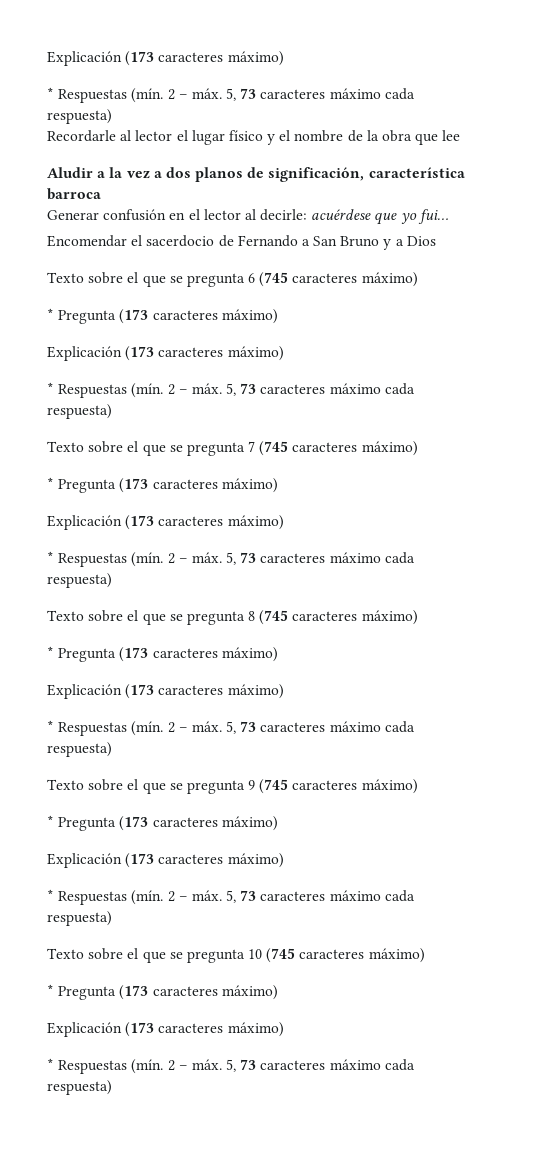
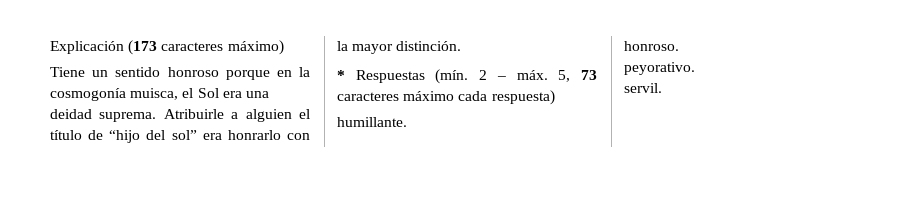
[47,51,284,66] Explicación (173 caracteres máximo) -> [50,40,284,55] [50,67,310,80] [50,88,269,101] [50,109,310,122] [50,130,310,143] [337,41,462,54] Explicación (173 caracteres máximo) // Tiene un sentido honroso porque en la cosmogonía muisca, el Sol era una deidad suprema. Atribuirle a alguien el título de “hijo del sol” era honrarlo con la mayor distinción.
[47,130,461,145] [47,167,465,182] [47,188,101,200] [47,209,449,225] [47,235,436,250] [47,272,418,287] [47,308,278,324] [47,346,284,361] [47,382,415,398] [47,404,112,419] [47,441,418,456] [47,477,278,493] [47,515,284,530] [47,551,415,567] [47,573,112,588] [47,610,418,625] [47,646,278,662] [47,684,284,699] [47,720,415,736] [47,742,112,757] [47,779,418,794] [47,815,278,831] [47,853,284,868] [47,889,415,905] [47,911,112,926] [47,948,425,963] [47,984,278,1000] [47,1022,284,1037] [47,1058,415,1074] [47,1080,112,1095] Recordarle al lector el lugar físico y el nombre de la obra que lee // Aludir a la vez a dos planos de significación, característica barroca // Generar confusión en el lector al decirle: acuérdese que yo fui… // Encomendar el sacerdocio de Fernando a San Bruno y a Dios // Texto sobre el que se pregunta 6 (745 caracteres máximo) // * Pregunta (173 caracteres máximo) // Explicación (173 caracteres máximo) // * Respuestas (mín. 2 – máx. 5, 73 caracteres máximo cada respuesta) // Texto sobre el que se pregunta 7 (745 caracteres máximo) // * Pregunta (173 caracteres máximo) // Explicación (173 caracteres máximo) // * Respuestas (mín. 2 – máx. 5, 73 caracteres máximo cada respuesta) // Texto sobre el que se pregunta 8 (745 caracteres máximo) // * Pregunta (173 caracteres máximo) // Explicación (173 caracteres máximo) // * Respuestas (mín. 2 – máx. 5, 73 caracteres máximo cada respuesta) // Texto sobre el que se pregunta 9 (745 caracteres máximo) // * Pregunta (173 caracteres máximo) // Explicación (173 caracteres máximo) // * Respuestas (mín. 2 – máx. 5, 73 caracteres máximo cada respuesta) // Texto sobre el que se pregunta 10 (745 caracteres máximo) // * Pregunta (173 caracteres máximo) // Explicación (173 caracteres máximo) // * Respuestas (mín. 2 – máx. 5, 73 caracteres máximo cada respuesta) -> [337,117,407,127] [624,41,679,51] [624,62,695,75] [624,83,662,93] humillante. // honroso. // peyorativo. // servil.

